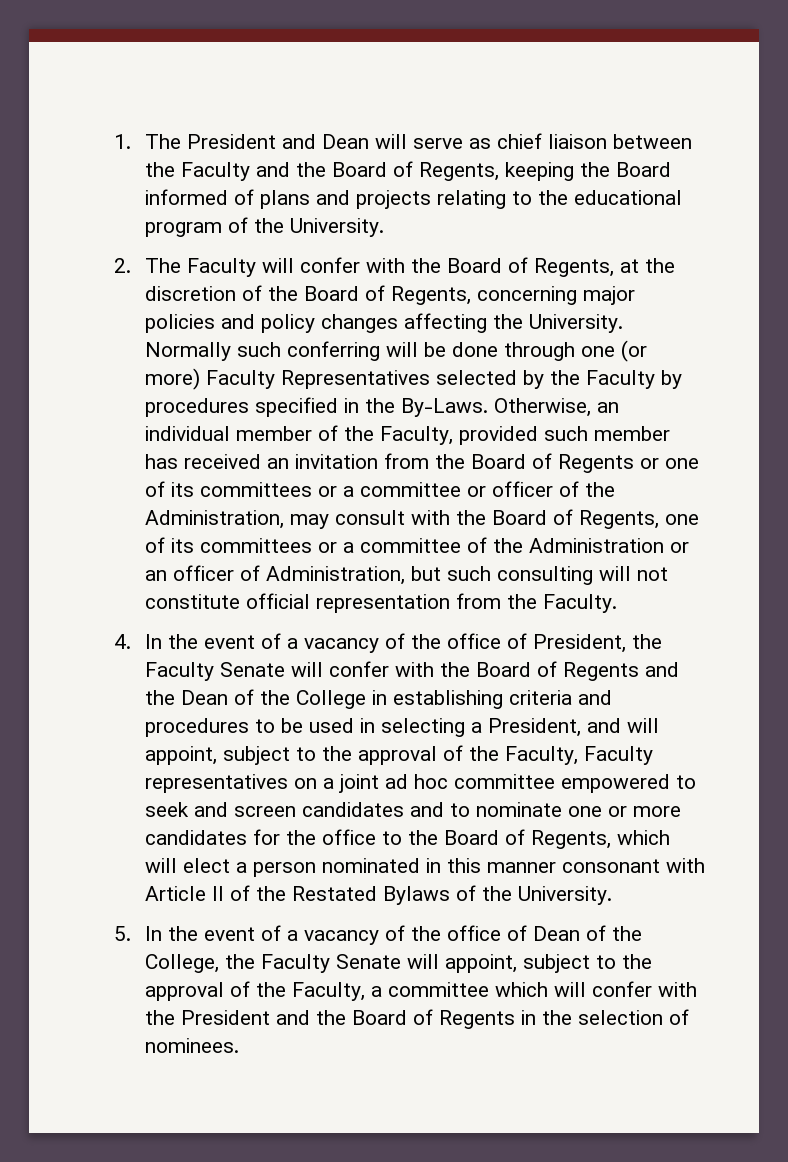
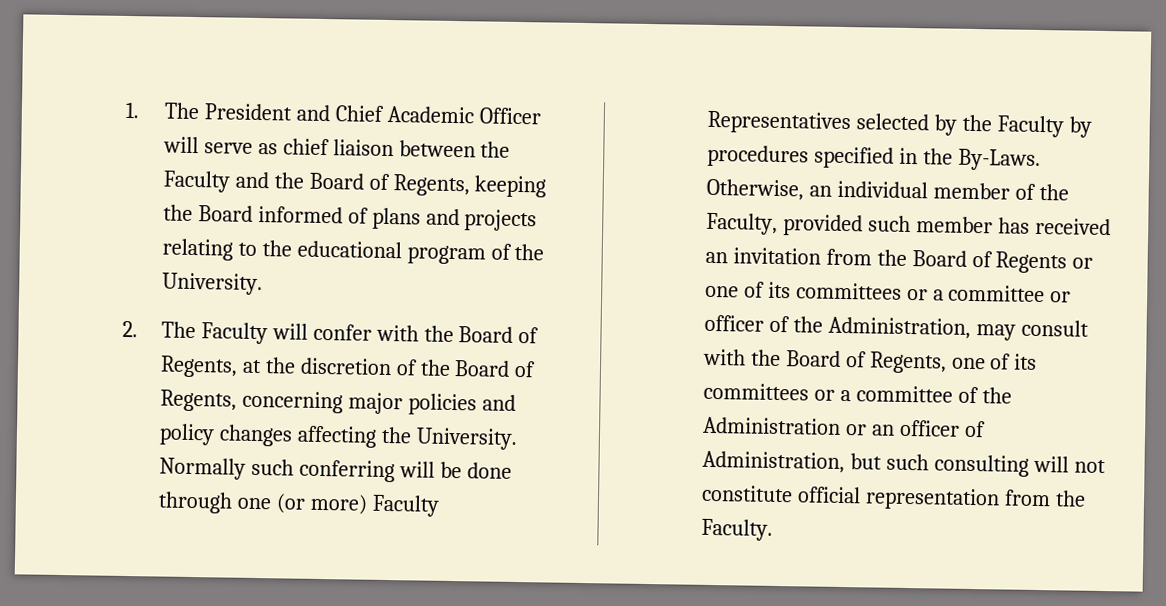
[322,134,370,149] Dean -> [334,105,541,125] Chief Academic Officer
[113,633,663,653] [145,661,680,681] [145,689,613,709] [145,718,660,737] [145,745,654,765] [145,774,697,793] [145,802,682,817] [145,829,671,849] [145,858,706,877] [145,885,613,905] [113,925,643,945] [145,954,653,973] [145,981,698,1001] [145,1009,690,1029] [145,1038,240,1053] // 4. In the event of a vacancy of the office of President, the Faculty Senate will confer with the Board of Regents and the Dean of the College in establishing criteria and procedures to be used in selecting a President, and will appoint, subject to the approval of the Faculty, Faculty representatives on a joint ad hoc committee empowered to seek and screen candidates and to nominate one or more candidates for the office to the Board of Regents, which will elect a person nominated in this manner consonant with Article II of the Restated Bylaws of the University. // 5. In the event of a vacancy of the office of Dean of the College, the Faculty Senate will appoint, subject to the approval of the Faculty, a committee which will confer with the President and the Board of Regents in the selection of nominees. -> (773, 529) none

